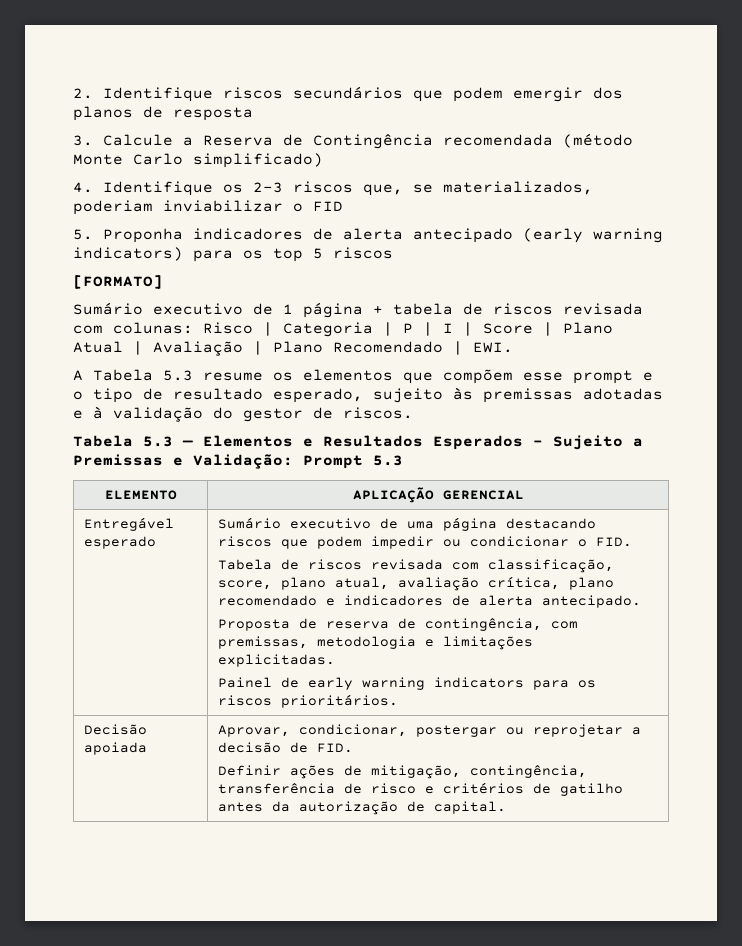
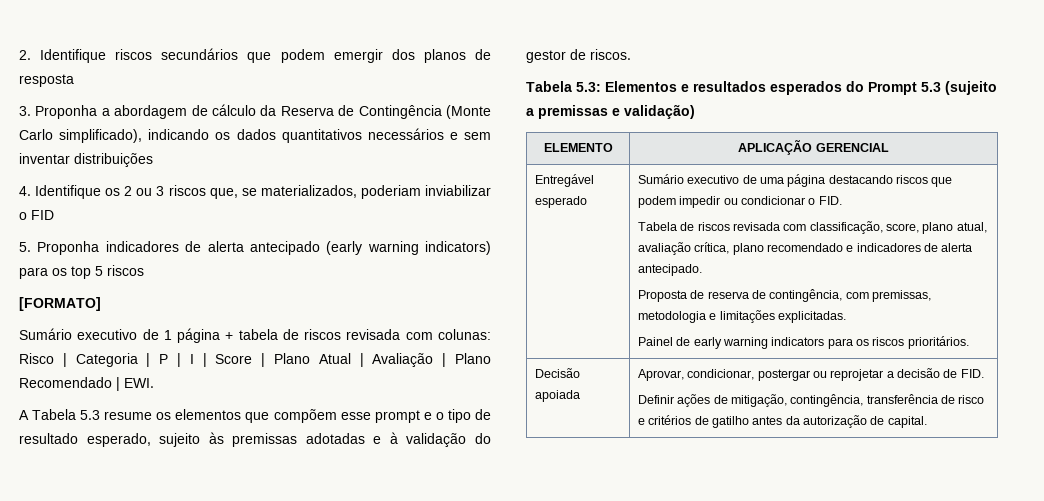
[103,133,633,149] [73,153,323,168] Calcule a Reserva de Contingência recomendada (método Monte Carlo simplificado) -> [35,104,491,119] [19,128,491,143] [19,153,153,167] Proponha a abordagem de cálculo da Reserva de Contingência (Monte Carlo simplificado), indicando os dados quantitativos necessários e sem inventar distribuições
[253,182,283,193] 2-3 -> [124,186,165,196] 2 ou 3
[143,435,643,450] [73,454,403,469] 5.3 — Elementos e Resultados Esperados - Sujeito a Premissas e Validação: Prompt 5.3 -> [576,81,997,95] [526,104,695,119] 5.3: Elementos e resultados esperados do Prompt 5.3 (sujeito a premissas e validação)

